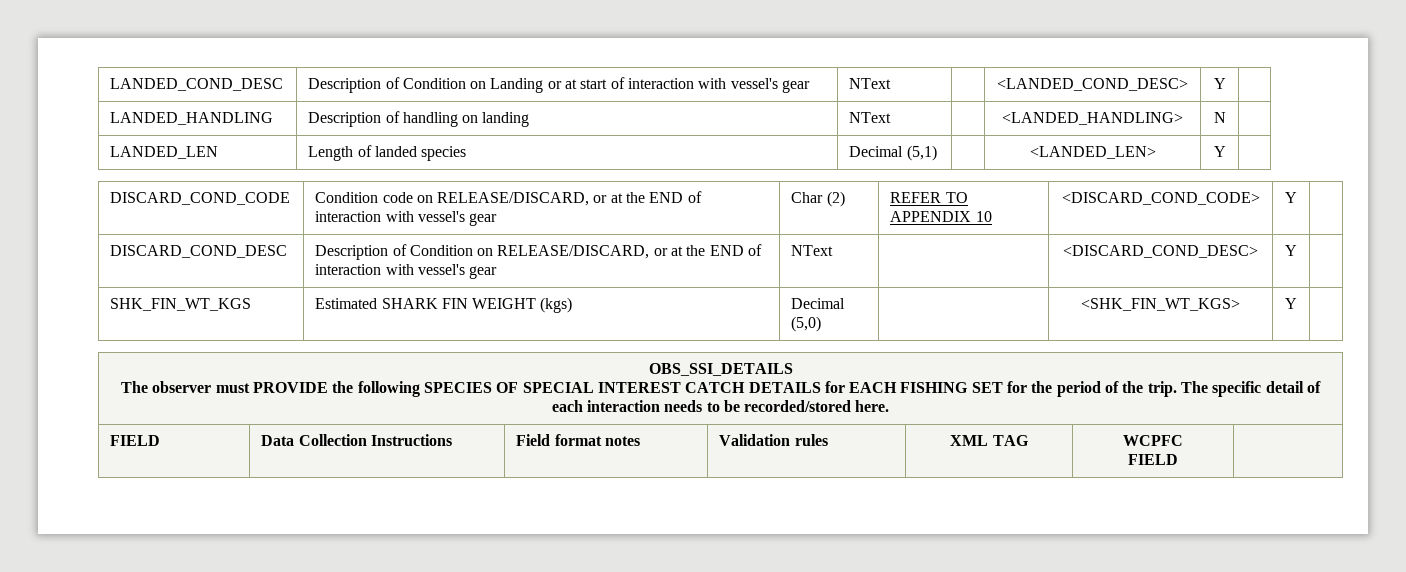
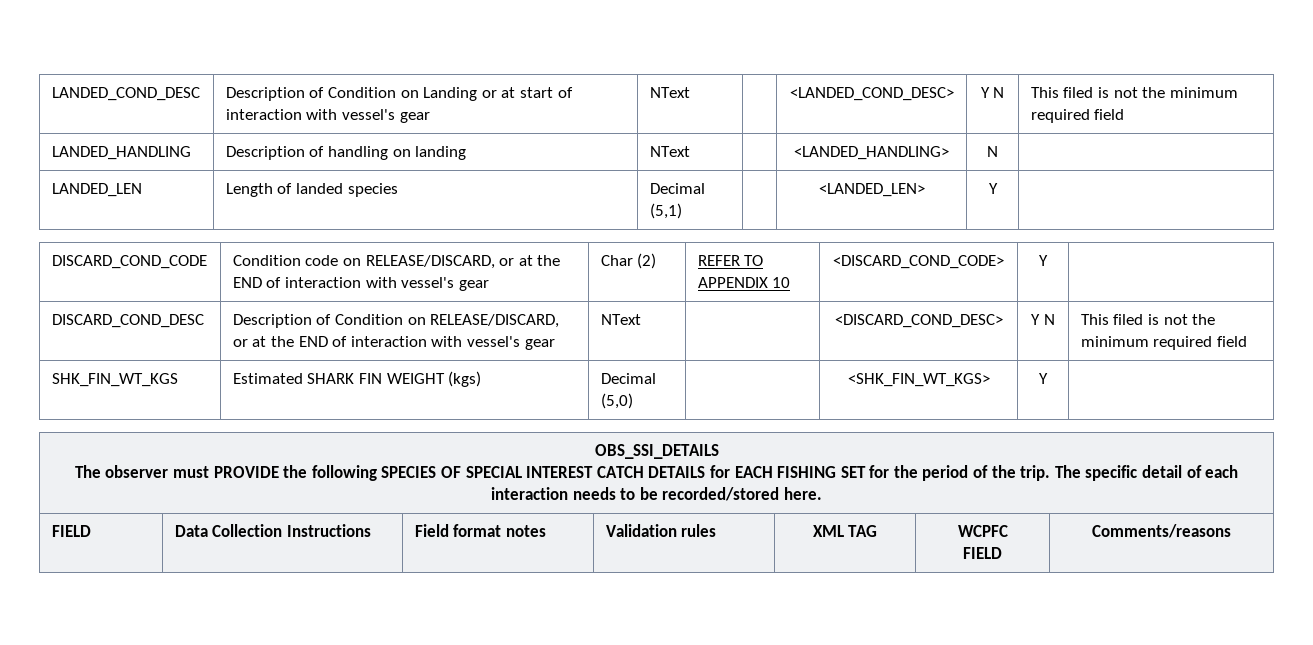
(1226, 83) | -> [993,87,1005,98] [1030,87,1238,98] [1030,109,1125,123] N | This filed is not the minimum required field
(1297, 250) | -> [1043,314,1055,325] [1080,314,1216,325] [1080,336,1247,350] N | This filed is not the minimum required field
(1178, 459) none -> [1092,524,1231,538] Comments/reasons

